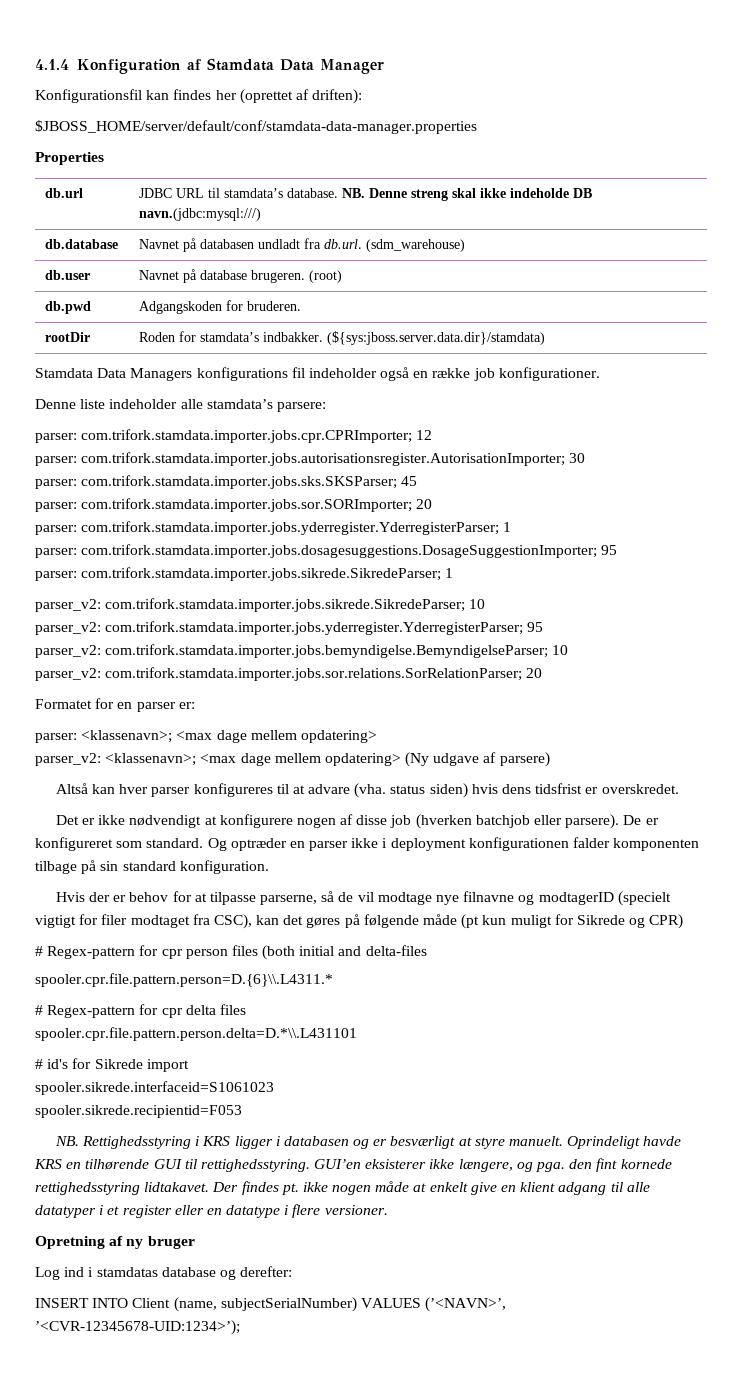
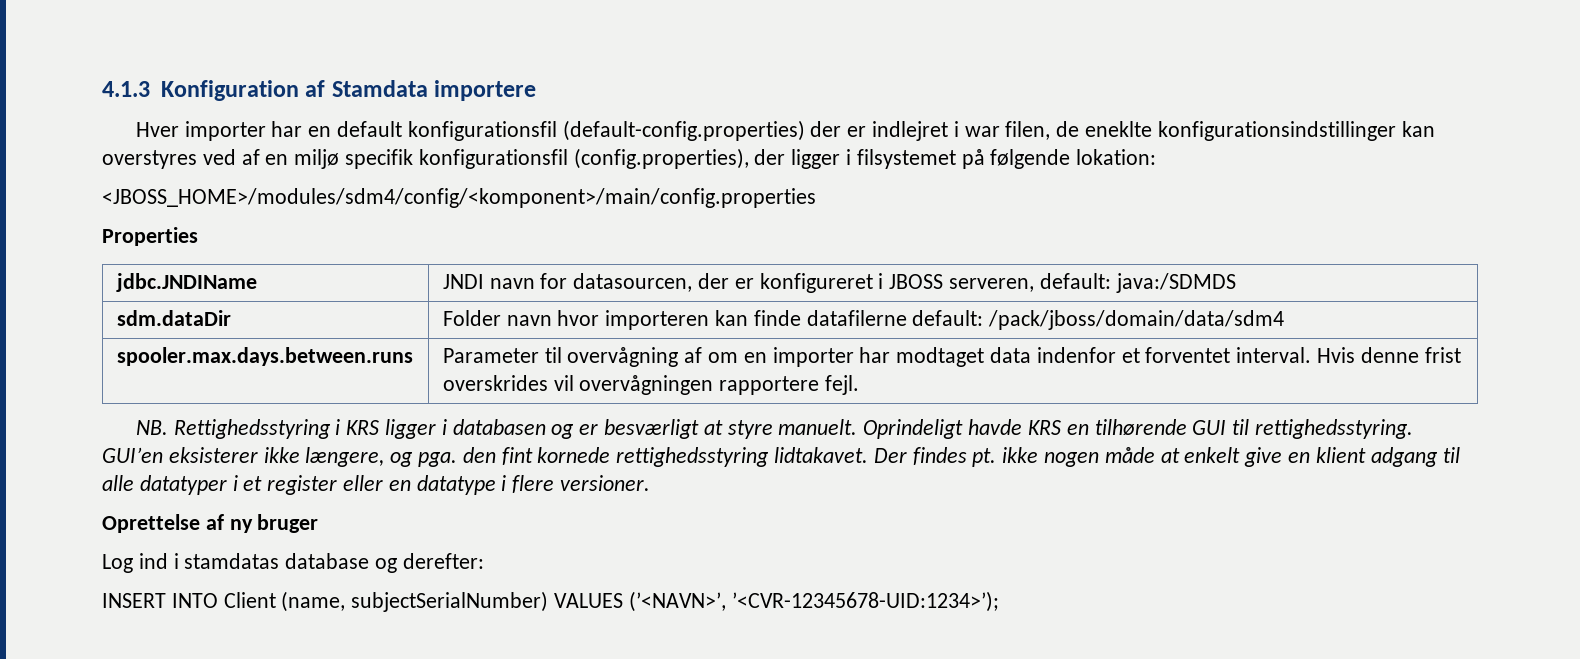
[35,59,69,70] 4.1.4 -> [102,81,150,97] 4.1.3
[279,59,384,74] [35,89,363,104] [35,120,477,134] [35,152,104,165] [45,188,84,198] [139,188,593,201] [139,208,262,221] [45,239,119,249] [139,238,466,252] [45,270,91,280] [139,269,343,283] [45,301,92,314] [139,300,302,314] [45,332,91,342] [139,331,546,345] [35,367,600,381] [35,399,326,412] [35,429,433,443] [35,452,586,466] [35,475,418,489] [35,498,433,512] [35,521,512,535] [35,544,618,558] [35,567,454,581] [35,598,486,612] [35,621,544,635] [35,644,569,658] [35,667,543,681] [35,698,195,712] [35,730,377,743] [35,752,550,767] [55,783,679,798] [55,814,659,829] [35,837,700,851] [35,860,269,874] [55,891,671,906] [35,914,684,929] [35,945,427,960] [35,973,333,987] [35,1004,246,1018] [35,1027,357,1041] [35,1058,189,1072] [35,1081,274,1095] [35,1105,242,1118] Data Manager // Konfigurationsfil kan findes her (oprettet af driften): // $JBOSS_HOME/server/default/conf/stamdata-data-manager.properties // Properties // db.url | JDBC URL til stamdata’s database. NB. Denne streng skal ikke indeholde DB navn.(jdbc:mysql:///) // db.database | Navnet på databasen undladt fra db.url. (sdm_warehouse) // db.user | Navnet på database brugeren. (root) // db.pwd | Adgangskoden for bruderen. // rootDir | Roden for stamdata’s indbakker. (${sys:jboss.server.data.dir}/stamdata) // Stamdata Data Managers konfigurations fil indeholder også en række job konfigurationer. // Denne liste indeholder alle stamdata’s parsere: // parser: com.trifork.stamdata.importer.jobs.cpr.CPRImporter; 12 // parser: com.trifork.stamdata.importer.jobs.autorisationsregister.AutorisationImporter; 30 // parser: com.trifork.stamdata.importer.jobs.sks.SKSParser; 45 // parser: com.trifork.stamdata.importer.jobs.sor.SORImporter; 20 // parser: com.trifork.stamdata.importer.jobs.yderregister.YderregisterParser; 1 // parser: com.trifork.stamdata.importer.jobs.dosagesuggestions.DosageSuggestionImporter; 95 // parser: com.trifork.stamdata.importer.jobs.sikrede.SikredeParser; 1 // parser_v2: com.trifork.stamdata.importer.jobs.sikrede.SikredeParser; 10 // parser_v2: com.trifork.stamdata.importer.jobs.yderregister.YderregisterParser; 95 // parser_v2: com.trifork.stamdata.importer.jobs.bemyndigelse.BemyndigelseParser; 10 // parser_v2: com.trifork.stamdata.importer.jobs.sor.relations.SorRelationParser; 20 // Formatet for en parser er: // parser: <klassenavn>; <max dage mellem opdatering> // parser_v2: <klassenavn>; <max dage mellem opdatering> (Ny udgave af parsere) // Altså kan hver parser konfigureres til at advare (vha. status siden) hvis dens tidsfrist er overskredet. // Det er ikke nødvendigt at konfigurere nogen af disse job (hverken batchjob eller parsere). De er konfigureret som standard. Og optræder en parser ikke i deployment konfigurationen falder komponenten tilbage på sin standard konfiguration. // Hvis der er behov for at tilpasse parserne, så de vil modtage nye filnavne og modtagerID (specielt vigtigt for filer modtaget fra CSC), kan det gøres på følgende måde (pt kun muligt for Sikrede og CPR) // # Regex-pattern for cpr person files (both initial and delta-files // spooler.cpr.file.pattern.person=D.{6}\\.L4311.* // # Regex-pattern for cpr delta files // spooler.cpr.file.pattern.person.delta=D.*\\.L431101 // # id's for Sikrede import // spooler.sikrede.interfaceid=S1061023 // spooler.sikrede.recipientid=F053 -> [434,80,537,101] [135,120,1435,141] [102,148,1157,169] [102,188,816,208] [102,227,198,246] [115,273,257,292] [442,273,1236,293] [116,310,231,326] [442,310,1285,330] [116,347,413,366] [442,347,1461,367] [442,375,859,395] importere // Hver importer har en default konfigurationsfil (default-config.properties) der er indlejret i war filen, de eneklte konfigurationsindstillinger kan overstyres ved af en miljø specifik konfigurationsfil (config.properties), der ligger i filsystemet på følgende lokation: // <JBOSS_HOME>/modules/sdm4/config/<komponent>/main/config.properties // Properties // jdbc.JNDIName | JNDI navn for datasourcen, der er konfigureret i JBOSS serveren, default: java:/SDMDS // sdm.dataDir | Folder navn hvor importeren kan finde datafilerne default: /pack/jboss/domain/data/sdm4 // spooler.max.days.between.runs | Parameter til overvågning af om en importer har modtaget data indenfor et forventet interval. Hvis denne frist overskrides vil overvågningen rapportere fejl.
[35,1236,105,1249] Opretning -> [102,514,200,533] Oprettelse

